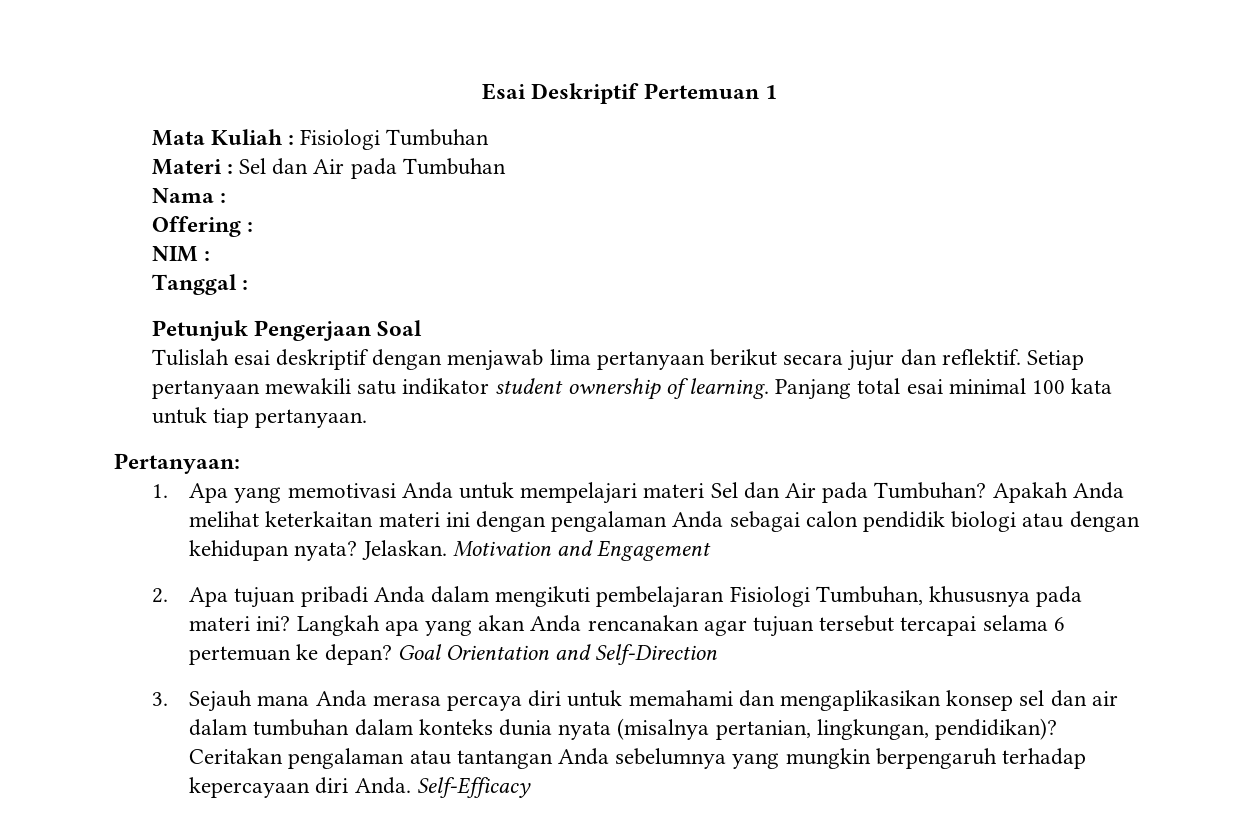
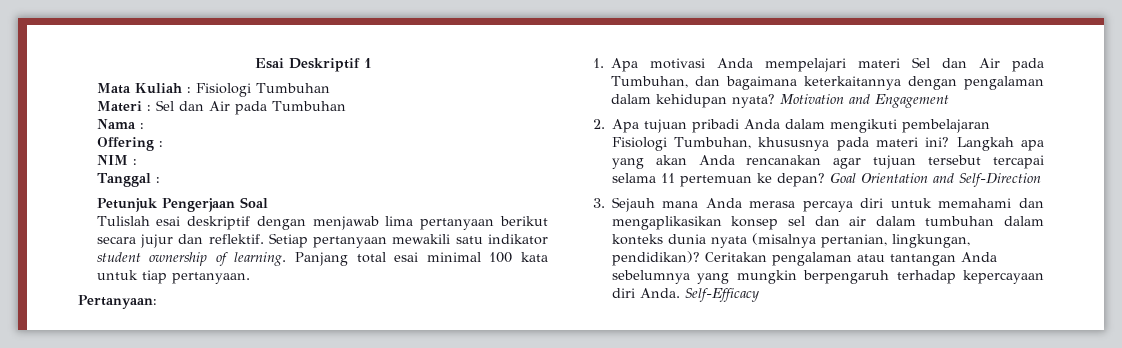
[643,83,759,99] Pertemuan -> (360, 65) none
[234,482,515,503] yang memotivasi Anda untuk -> [650,58,754,69] motivasi Anda
[874,482,1124,503] [189,511,1140,532] Tumbuhan? Apakah Anda melihat keterkaitan materi ini dengan pengalaman Anda sebagai calon pendidik biologi atau dengan -> [611,76,1044,90] [611,94,652,104] Tumbuhan, dan bagaimana keterkaitannya dengan pengalaman dalam
[361,540,447,560] Jelaskan. -> (776, 101) none
[1053,617,1065,631] 6 -> [660,173,675,183] 11

